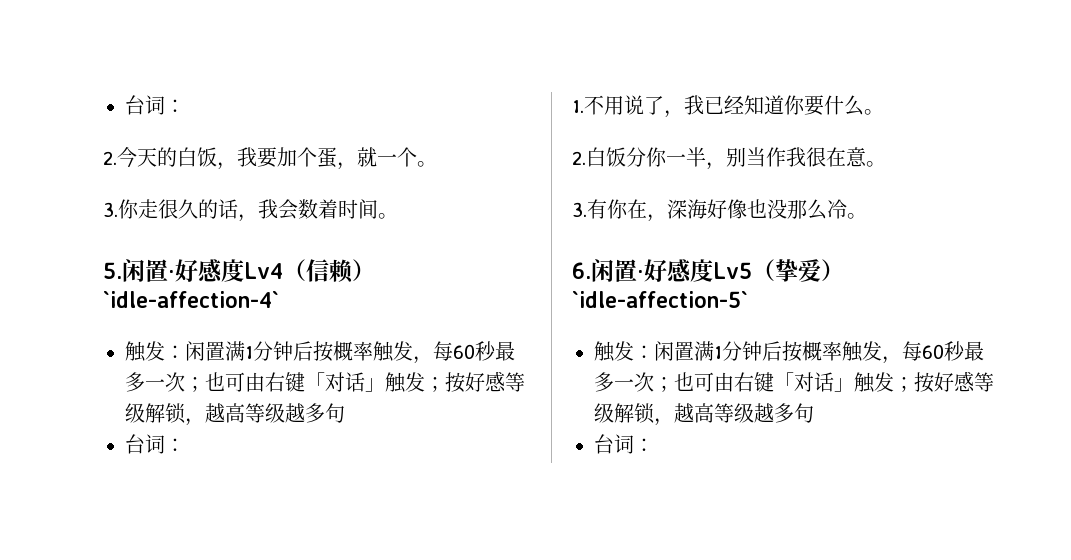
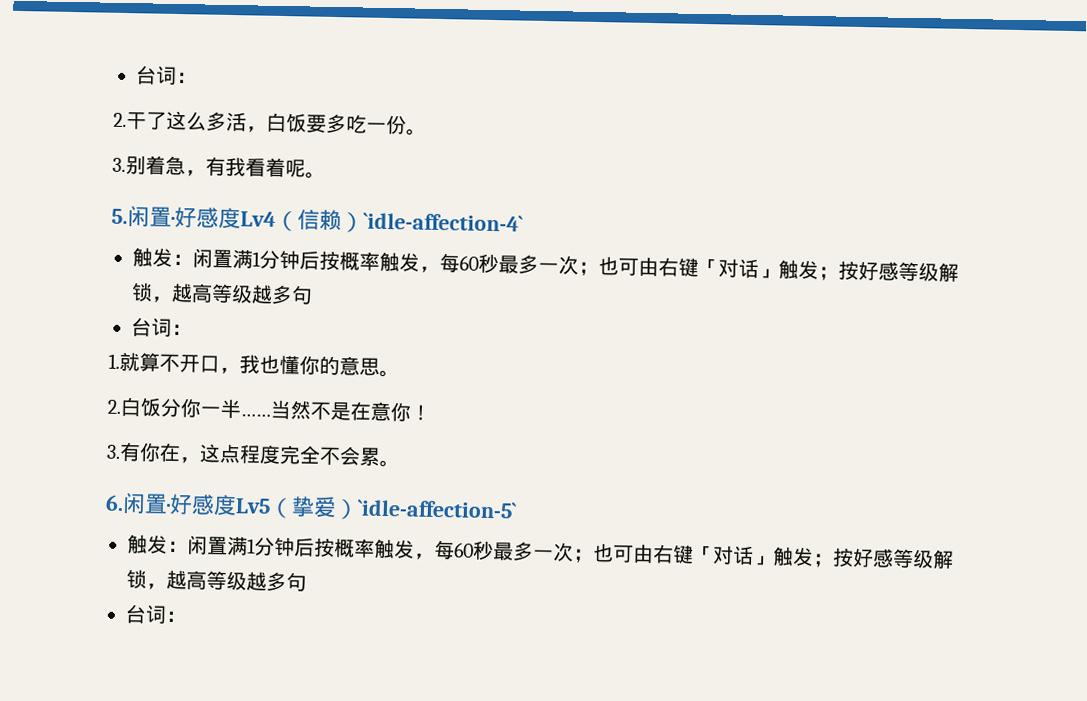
[117,147,437,170] [103,199,378,222] 今天的白饭，我要加个蛋，就一个。 // 3.你走很久的话，我会数着时间 -> [126,110,427,136] [112,155,306,178] 干了这么多活，白饭要多吃一份。 // 3.别着急，有我看着呢
[584,95,864,118] 不用说了，我已经知道你要什么 -> [119,351,380,376] 就算不开口，我也懂你的意思
[706,147,886,170] ，别当作我很在意。 -> [240,399,431,422] ……当然不是在意你！
[667,199,847,220] 深海好像也没那么冷 -> [199,443,381,466] 这点程度完全不会累

